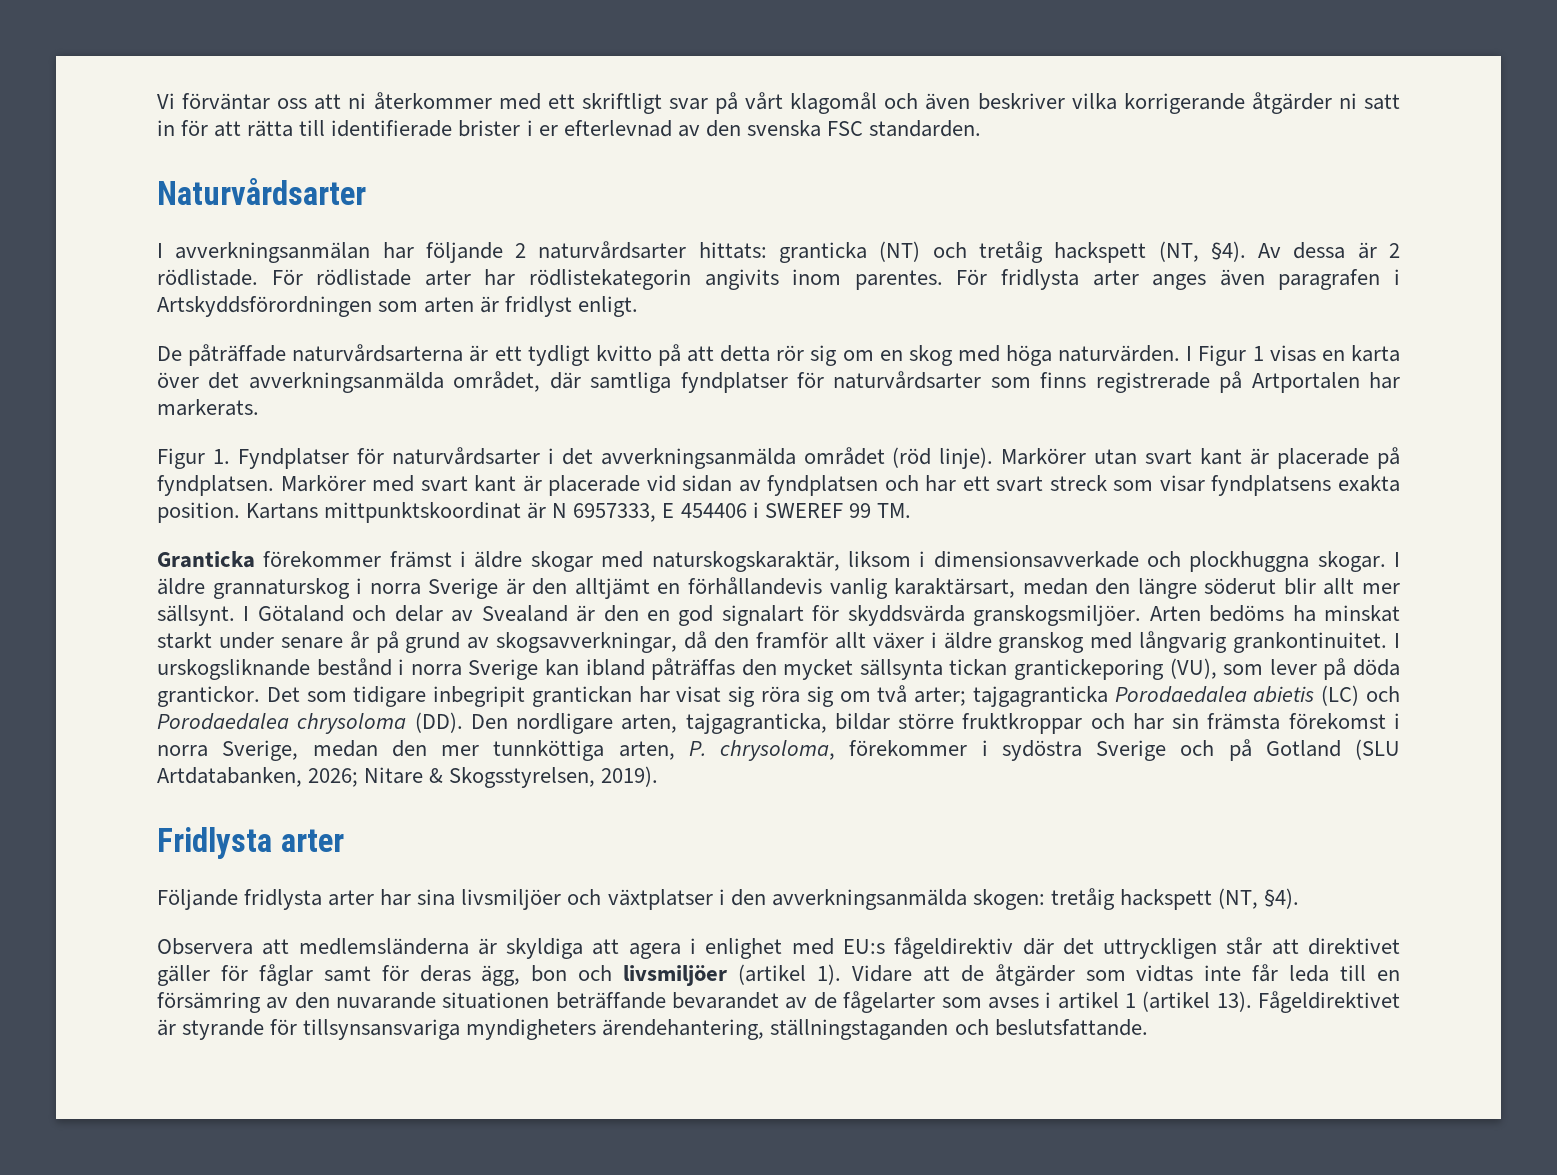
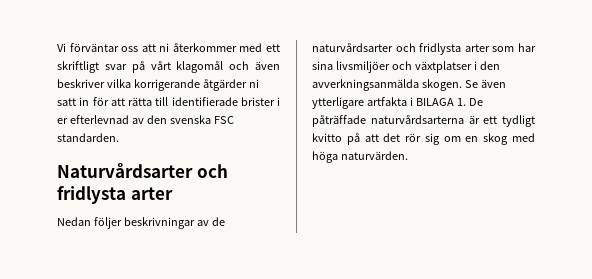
[157,241,1400,263] [157,269,1400,290] [157,296,639,317] // I avverkningsanmälan har följande 2 naturvårdsarter hittats: granticka (NT) och tretåig hackspett (NT, §4). Av dessa är 2 rödlistade. För rödlistade arter har rödlistekategorin angivits inom parentes. För fridlysta arter anges även paragrafen i Artskyddsförordningen som arten är fridlyst enligt. // -> [196,164,228,178] [57,186,173,204] [57,217,225,229] [312,43,536,55] [312,61,500,73] [312,79,506,91] [312,97,466,109] och fridlysta arter // Nedan följer beskrivningar av de naturvårdsarter och fridlysta arter som har sina livsmiljöer och växtplatser i den avverkningsanmälda skogen. Se även ytterligare artfakta i BILAGA 1.
[720,345,771,362] detta -> [383,133,401,142] det
[1186,345,1401,366] [157,371,1400,393] [157,399,259,416] [157,447,1400,469] [157,475,1400,496] [157,502,911,523] [157,551,1401,572] [157,577,1401,599] [157,605,1400,626] [157,631,1401,653] [157,658,1400,680] [157,685,1401,707] [157,712,1400,734] [157,739,1400,761] [157,766,659,788] [157,827,344,859] [157,888,1300,910] [157,937,1400,959] [157,964,1400,986] [157,991,1400,1013] [157,1019,1148,1040] I Figur 1 visas en karta över det avverkningsanmälda området, där samtliga fyndplatser för naturvårdsarter som finns registrerade på Artportalen har markerats. // Figur 1. Fyndplatser för naturvårdsarter i det avverkningsanmälda området (röd linje). Markörer utan svart kant är placerade på fyndplatsen. Markörer med svart kant är placerade vid sidan av fyndplatsen och har ett svart streck som visar fyndplatsens exakta position. Kartans mittpunktskoordinat är N 6957333, E 454406 i SWEREF 99 TM. // Granticka förekommer främst i äldre skogar med naturskogskaraktär, liksom i dimensionsavverkade och plockhuggna skogar. I äldre grannaturskog i norra Sverige är den alltjämt en förhållandevis vanlig karaktärsart, medan den längre söderut blir allt mer sällsynt. I Götaland och delar av Svealand är den en god signalart för skyddsvärda granskogsmiljöer. Arten bedöms ha minskat starkt under senare år på grund av skogsavverkningar, då den framför allt växer i äldre granskog med långvarig grankontinuitet. I urskogsliknande bestånd i norra Sverige kan ibland påträffas den mycket sällsynta tickan grantickeporing (VU), som lever på döda grantickor. Det som tidigare inbegripit grantickan har visat sig röra sig om två arter; tajgagranticka Porodaedalea abietis (LC) och Porodaedalea chrysoloma (DD). Den nordligare arten, tajgagranticka, bildar större fruktkroppar och har sin främsta förekomst i norra Sverige, medan den mer tunnköttiga arten, P. chrysoloma, förekommer i sydöstra Sverige och på Gotland (SLU Artdatabanken, 2026; Nitare & Skogsstyrelsen, 2019). // Fridlysta arter // Följande fridlysta arter har sina livsmiljöer och växtplatser i den avverkningsanmälda skogen: tretåig hackspett (NT, §4). // Observera att medlemsländerna är skyldiga att agera i enlighet med EU:s fågeldirektiv där det uttryckligen står att direktivet gäller för fåglar samt för deras ägg, bon och livsmiljöer (artikel 1). Vidare att de åtgärder som vidtas inte får leda till en försämring av den nuvarande situationen beträffande bevarandet av de fågelarter som avses i artikel 1 (artikel 13). Fågeldirektivet är styrande för tillsynsansvariga myndigheters ärendehantering, ställningstaganden och beslutsfattande. -> (408, 155) none

